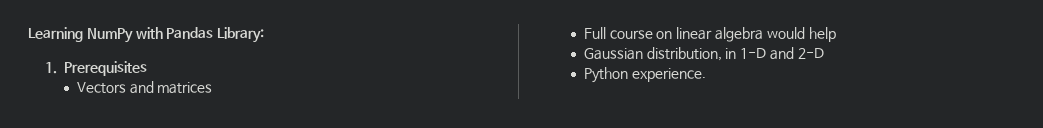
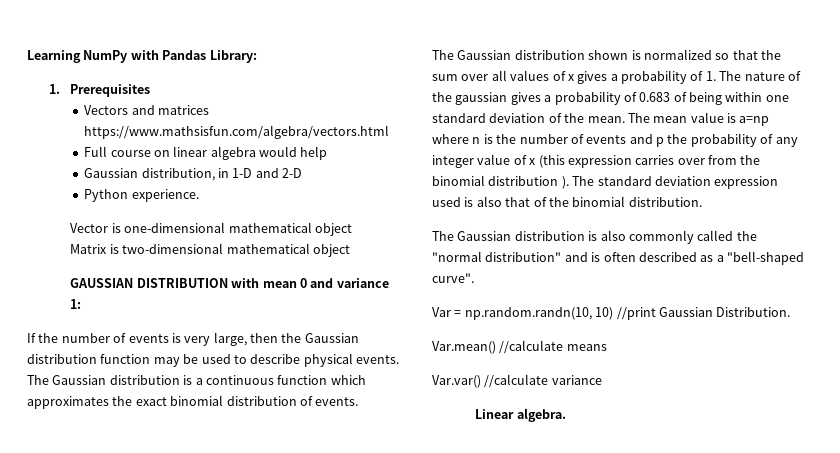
(213, 88) none -> [84,125,390,139] https://www.mathsisfun.com/algebra/vectors.html
(706, 75) none -> [70,222,352,236] [70,243,350,257] [70,278,389,288] [70,299,82,309] [27,332,359,346] [27,353,399,367] [27,375,366,385] [27,395,359,409] [432,49,781,60] [432,70,801,84] [432,91,789,105] [432,112,770,126] [432,133,798,147] [432,154,761,168] [432,175,779,189] [432,196,702,207] [432,230,757,244] [432,251,804,265] [432,273,474,283] [432,307,791,320] [432,340,607,354] [432,374,602,388] [475,408,566,422] // Vector is one-dimensional mathematical object // Matrix is two-dimensional mathematical object // GAUSSIAN DISTRIBUTION with mean 0 and variance 1: // If the number of events is very large, then the Gaussian distribution function may be used to describe physical events. The Gaussian distribution is a continuous function which approximates the exact binomial distribution of events. // The Gaussian distribution shown is normalized so that the sum over all values of x gives a probability of 1. The nature of the gaussian gives a probability of 0.683 of being within one standard deviation of the mean. The mean value is a=np where n is the number of events and p the probability of any integer value of x (this expression carries over from the binomial distribution ). The standard deviation expression used is also that of the binomial distribution. // The Gaussian distribution is also commonly called the "normal distribution" and is often described as a "bell-shaped curve". // Var = np.random.randn(10, 10) //print Gaussian Distribution. // Var.mean() //calculate means // Var.var() //calculate variance // Linear algebra.

